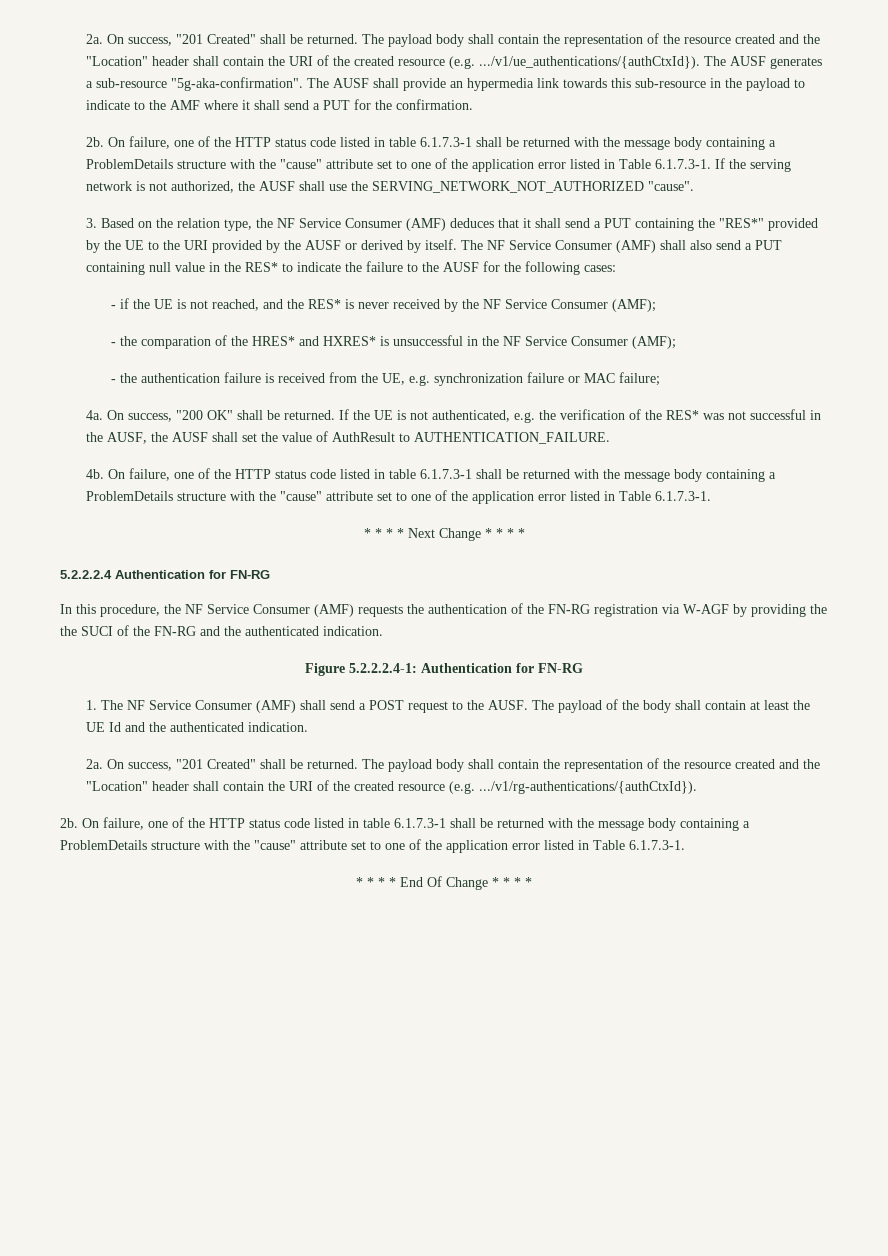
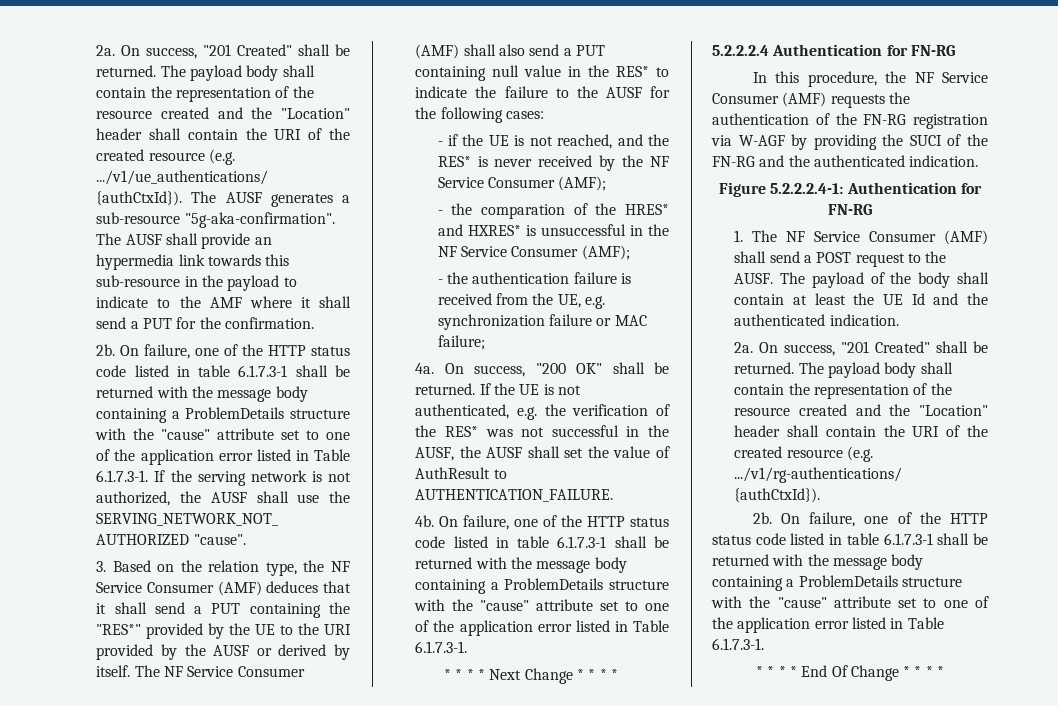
[60,626,77,636] the -> (904, 140) none

